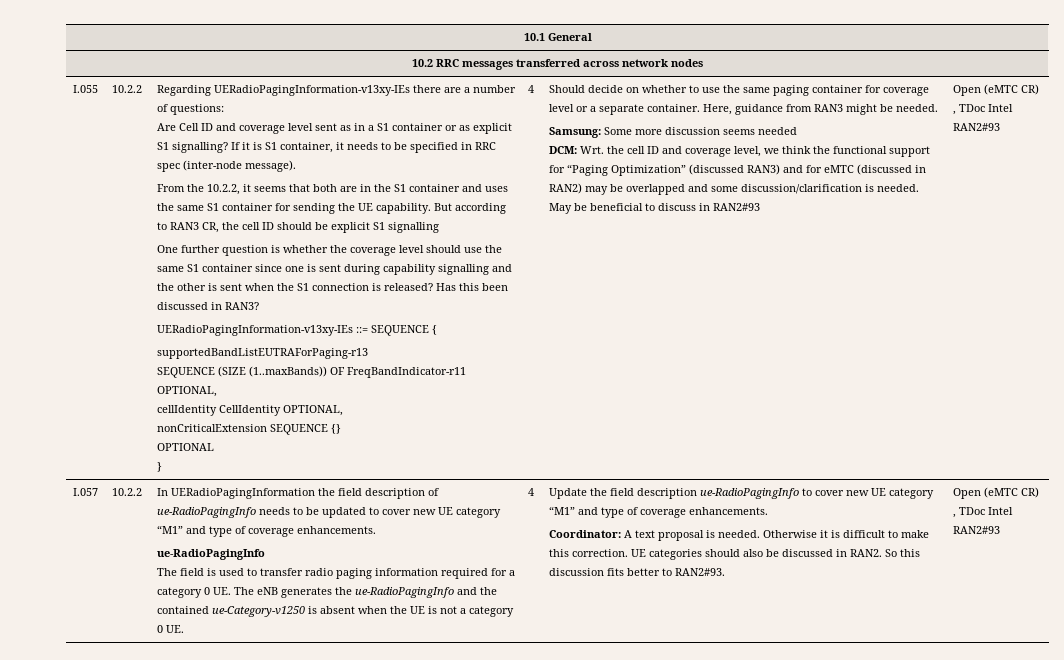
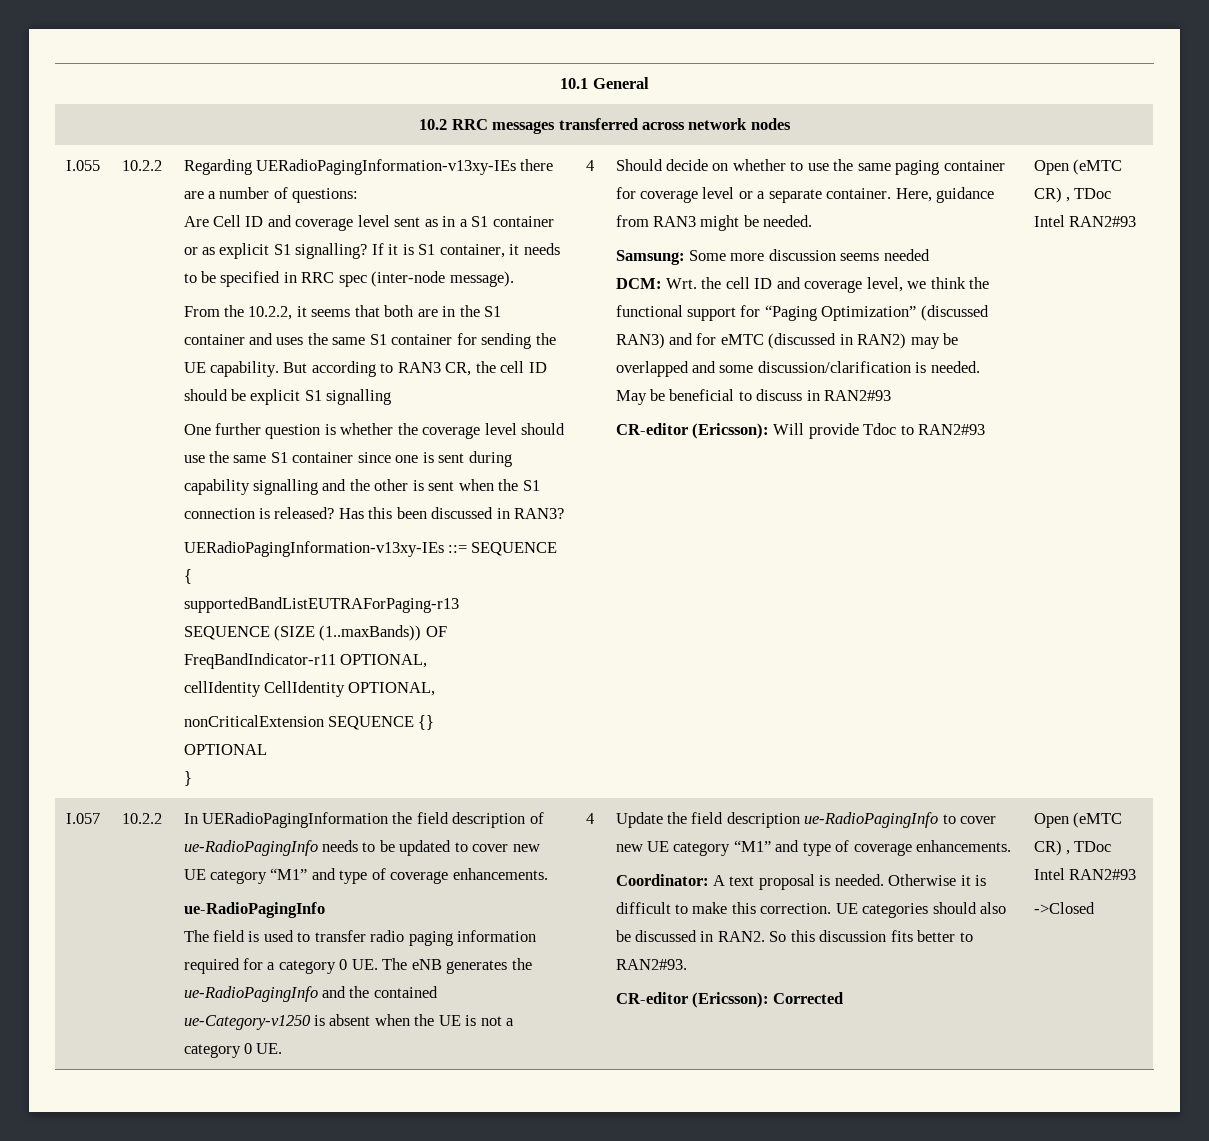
(760, 207) none -> [615,423,986,439] // CR-editor (Ericsson): Will provide Tdoc to RAN2#93
[952,487,1039,499] [952,507,1013,518] [952,526,1000,534] | Open (eMTC CR) , TDoc Intel RAN2#93 -> [615,992,844,1008] [1033,812,1122,828] [1033,840,1112,856] [1033,868,1136,880] [1033,902,1095,914] // CR-editor (Ericsson): Corrected | Open (eMTC CR) , TDoc Intel RAN2#93 // ->Closed

